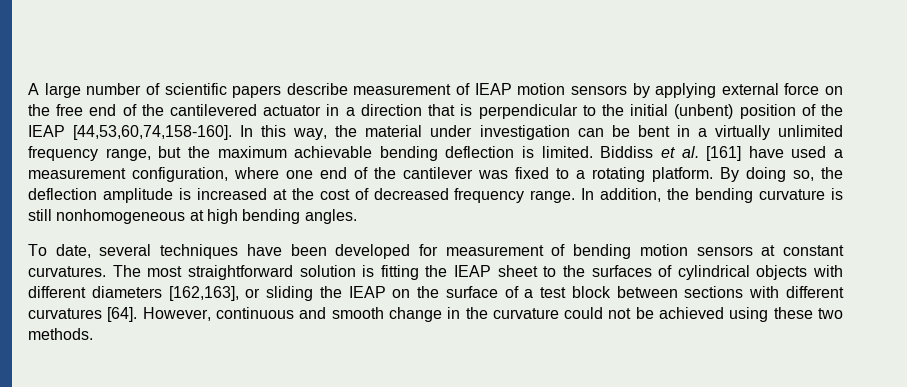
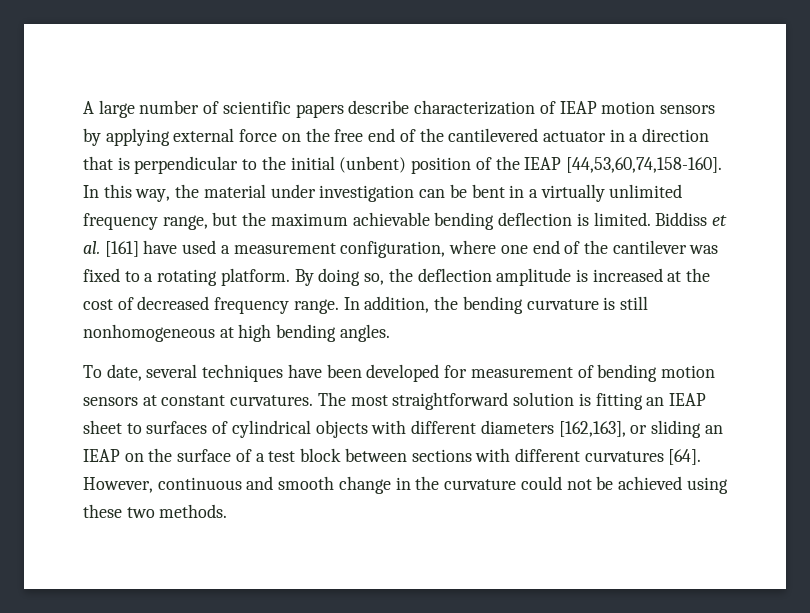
[353,84,452,95] measurement -> [414,100,536,115] characterization
[425,265,448,277] the -> [646,397,665,406] an
[562,265,585,277] the -> (142, 428) none
[319,286,342,298] the -> [704,425,723,434] an

